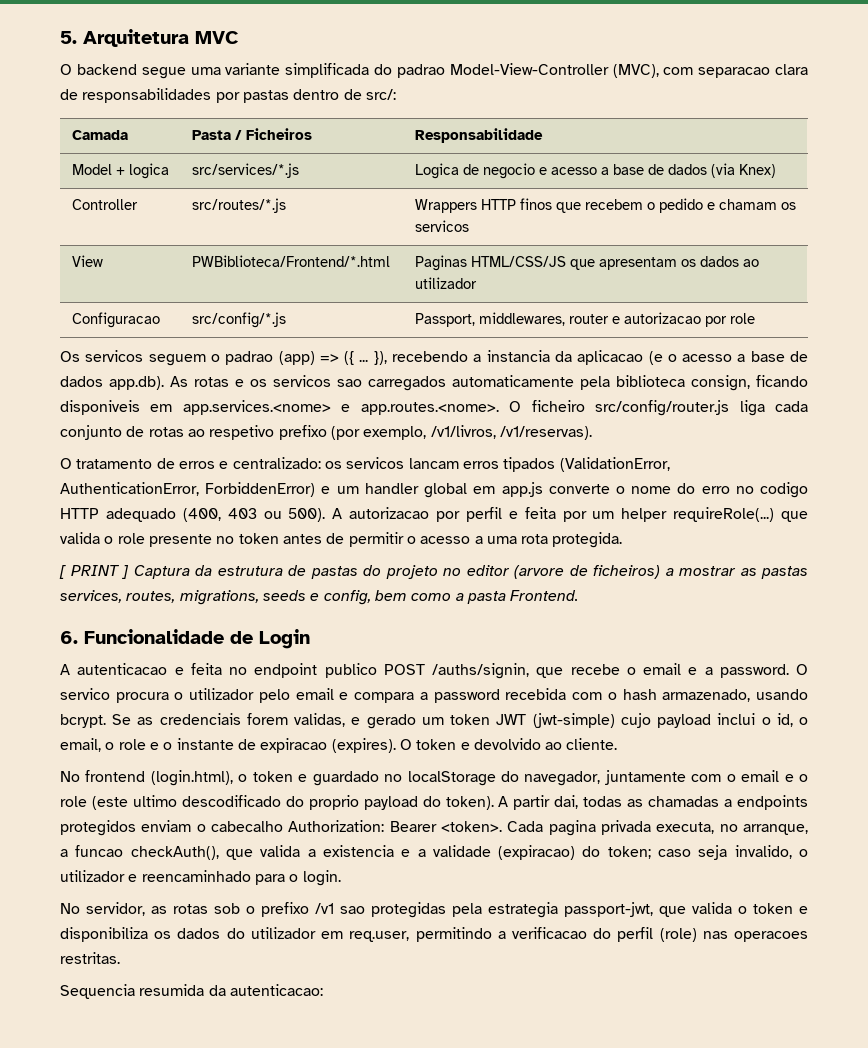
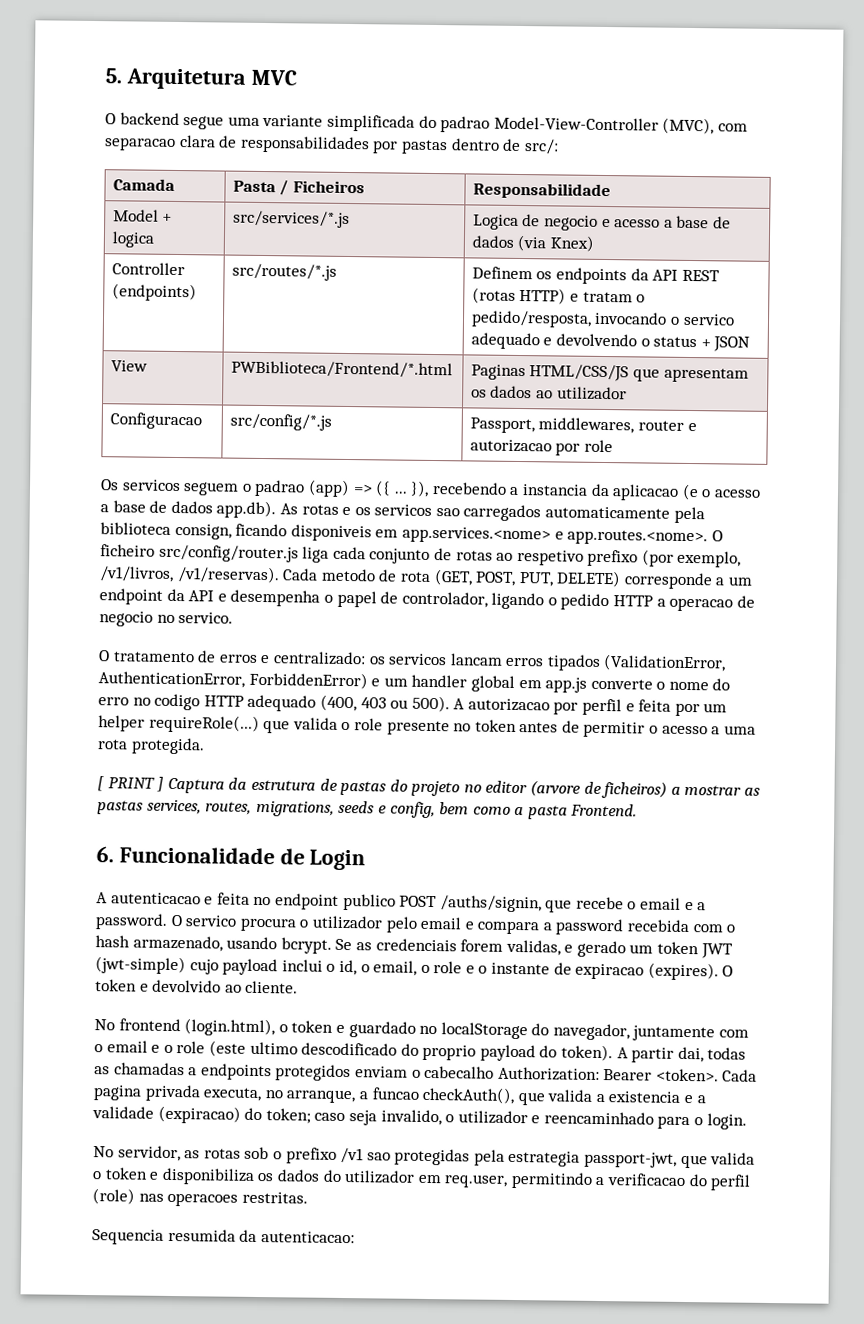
(138, 204) none -> [111,283,197,302] (endpoints)
[414,198,796,213] [414,220,469,232] Wrappers HTTP finos que recebem o pedido e chamam os servicos -> [471,266,720,285] [471,287,646,305] [470,310,735,328] [470,332,751,352] Definem os endpoints da API REST (rotas HTTP) e tratam o pedido/resposta, invocando o servico adequado e devolvendo o status + JSON
(592, 433) none -> [282,568,754,590] [99,588,755,612] [99,611,234,627] Cada metodo de rota (GET, POST, PUT, DELETE) corresponde a um endpoint da API e desempenha o papel de controlador, ligando o pedido HTTP a operacao de negocio no servico.

